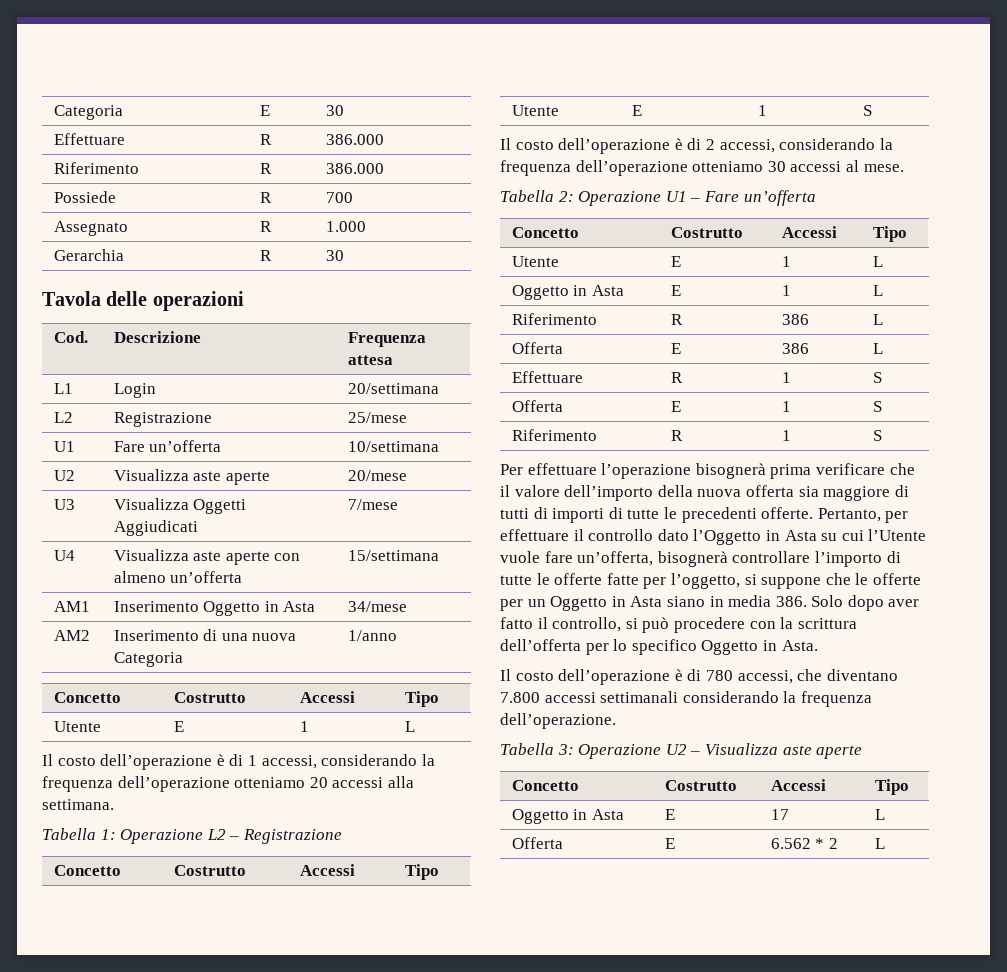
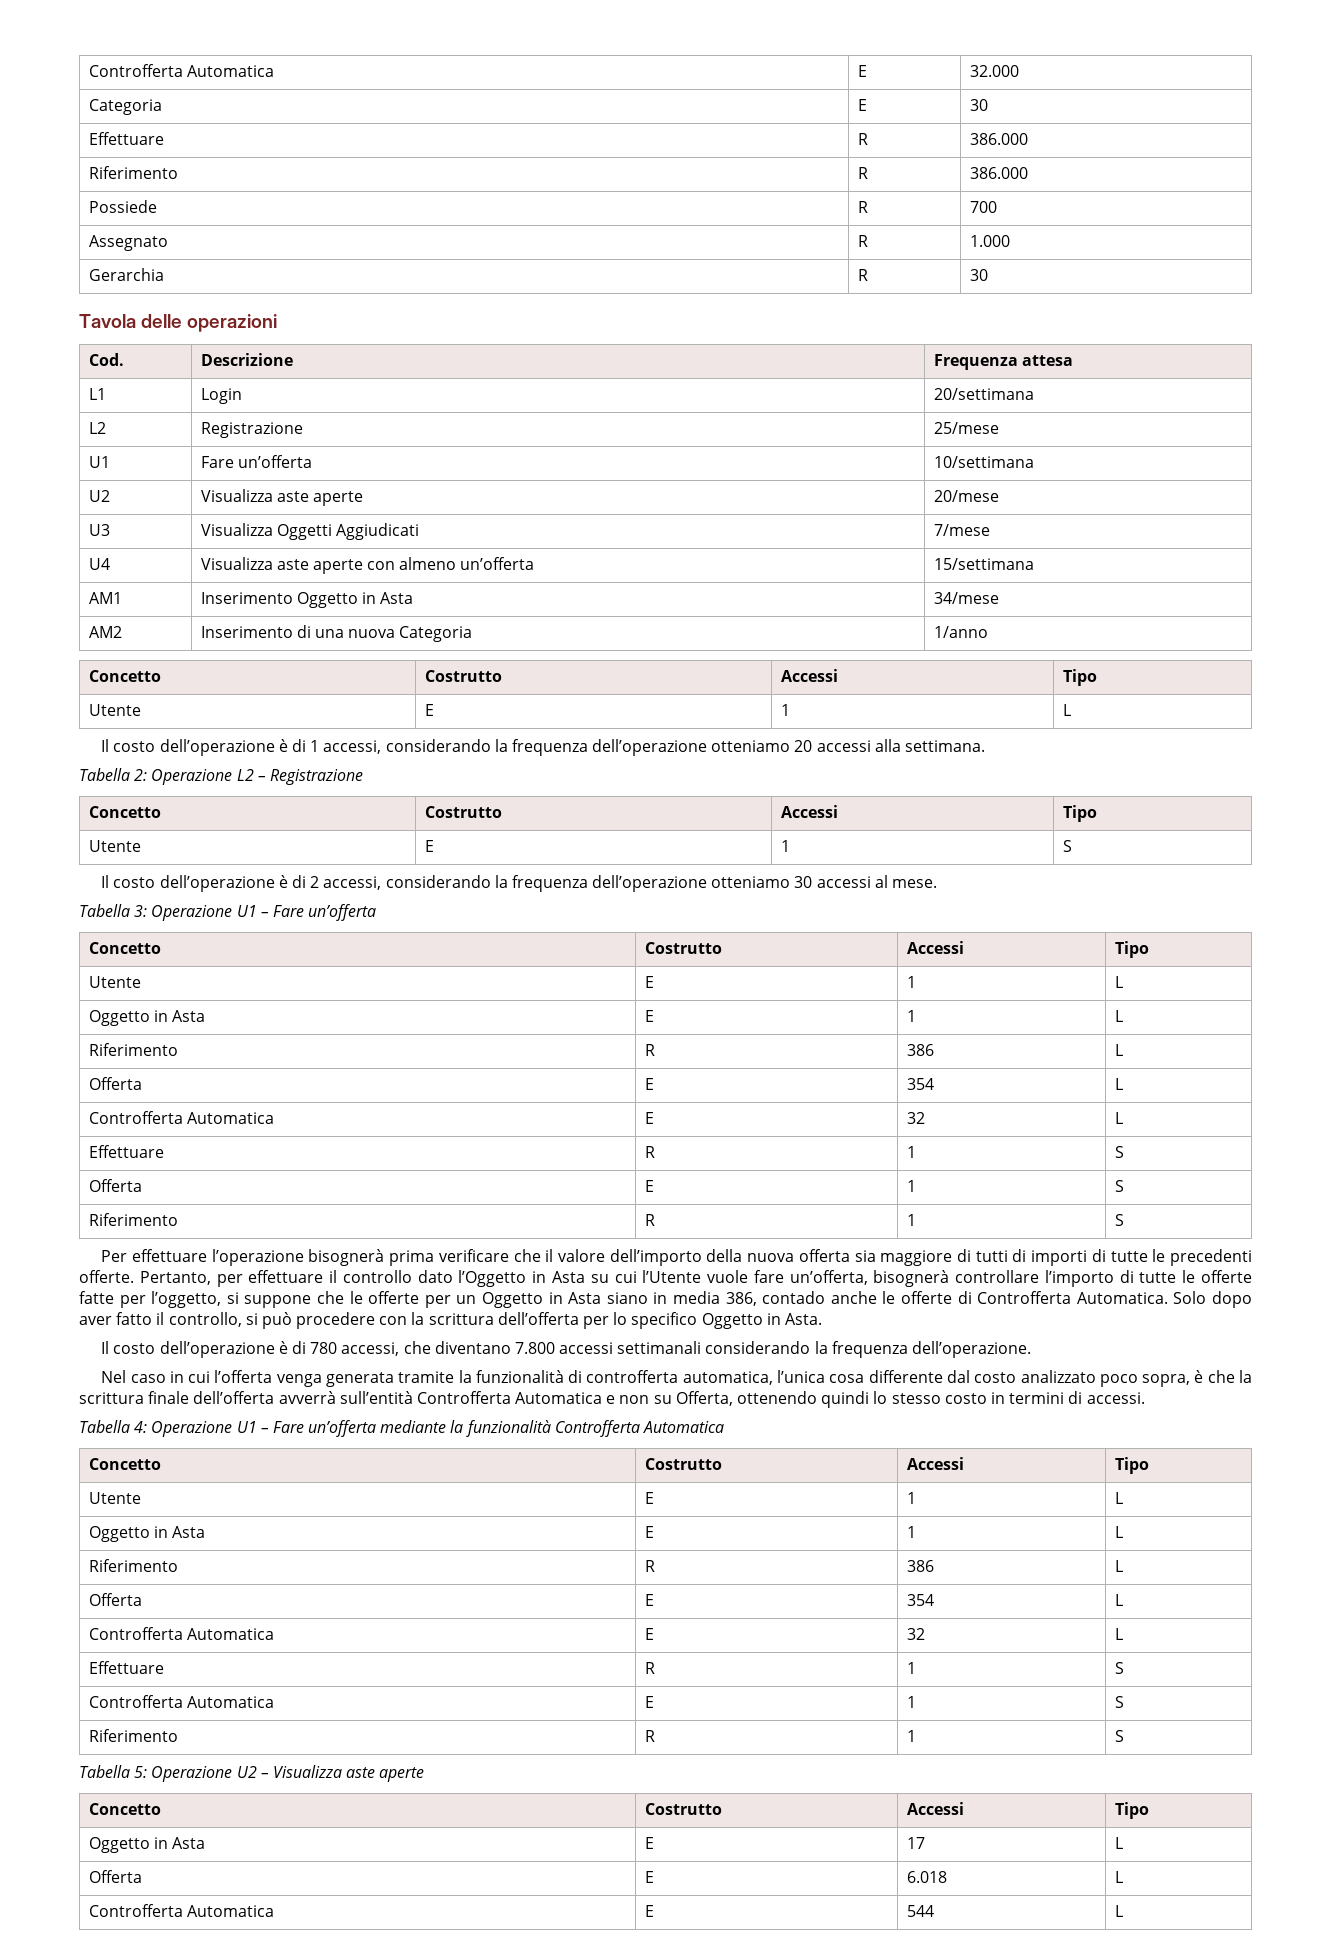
(53, 112) none -> [88,64,274,77] [857,65,867,77] [969,65,1019,77] Controfferta Automatica | E | 32.000 //
[100,829,116,840] 1: -> [134,769,148,781] 2:
[558,191,574,202] 2: -> [134,905,148,917] 3:
[781,343,809,354] 386 -> [906,1078,934,1090] [1114,1078,1123,1090] [88,1111,274,1124] [644,1112,654,1124] [906,1112,925,1124] 354 | L // Controfferta Automatica | E | 32
[775,596,807,607] 386. -> [725,1291,1168,1306] 386, contado anche le offerte di Controfferta Automatica.
[500,743,574,755] Tabella 3: -> [101,1370,1252,1387] [79,1391,1145,1408] [79,1420,725,1437] [88,1458,161,1470] [644,1458,722,1470] [906,1457,964,1470] [1114,1457,1149,1474] [88,1492,141,1504] [644,1492,654,1504] [906,1492,916,1504] [1114,1492,1123,1504] [88,1526,205,1542] [644,1526,654,1538] [906,1526,916,1538] [1114,1526,1123,1538] [88,1559,178,1572] [644,1560,655,1572] [906,1560,934,1572] [1114,1560,1123,1572] [88,1593,142,1606] [644,1594,654,1606] [906,1594,934,1606] [1114,1594,1123,1606] [88,1627,274,1640] [644,1628,654,1640] [906,1628,925,1640] [1114,1628,1123,1640] [88,1661,164,1674] [644,1662,655,1674] [906,1662,916,1674] [1114,1662,1124,1674] [88,1695,274,1708] [644,1696,654,1708] [906,1696,916,1708] [1114,1696,1124,1708] [88,1729,178,1742] [644,1730,655,1742] [906,1730,916,1742] [1114,1730,1124,1742] [79,1765,148,1778] Nel caso in cui l’offerta venga generata tramite la funzionalità di controfferta automatica, l’unica cosa differente dal costo analizzato poco sopra, è che la scrittura finale dell’offerta avverrà sull’entità Controfferta Automatica e non su Offerta, ottenendo quindi lo stesso costo in termini di accessi. // Tabella 4: Operazione U1 – Fare un’offerta mediante la funzionalità Controfferta Automatica // Concetto | Costrutto | Accessi | Tipo // Utente | E | 1 | L // Oggetto in Asta | E | 1 | L // Riferimento | R | 386 | L // Offerta | E | 354 | L // Controfferta Automatica | E | 32 | L // Effettuare | R | 1 | S // Controfferta Automatica | E | 1 | S // Riferimento | R | 1 | S // Tabella 5:
[770,838,838,849] 6.562 * 2 -> [906,1871,947,1883] [1114,1871,1123,1883] [88,1904,274,1917] [644,1905,654,1917] [906,1905,934,1917] 6.018 | L // Controfferta Automatica | E | 544

